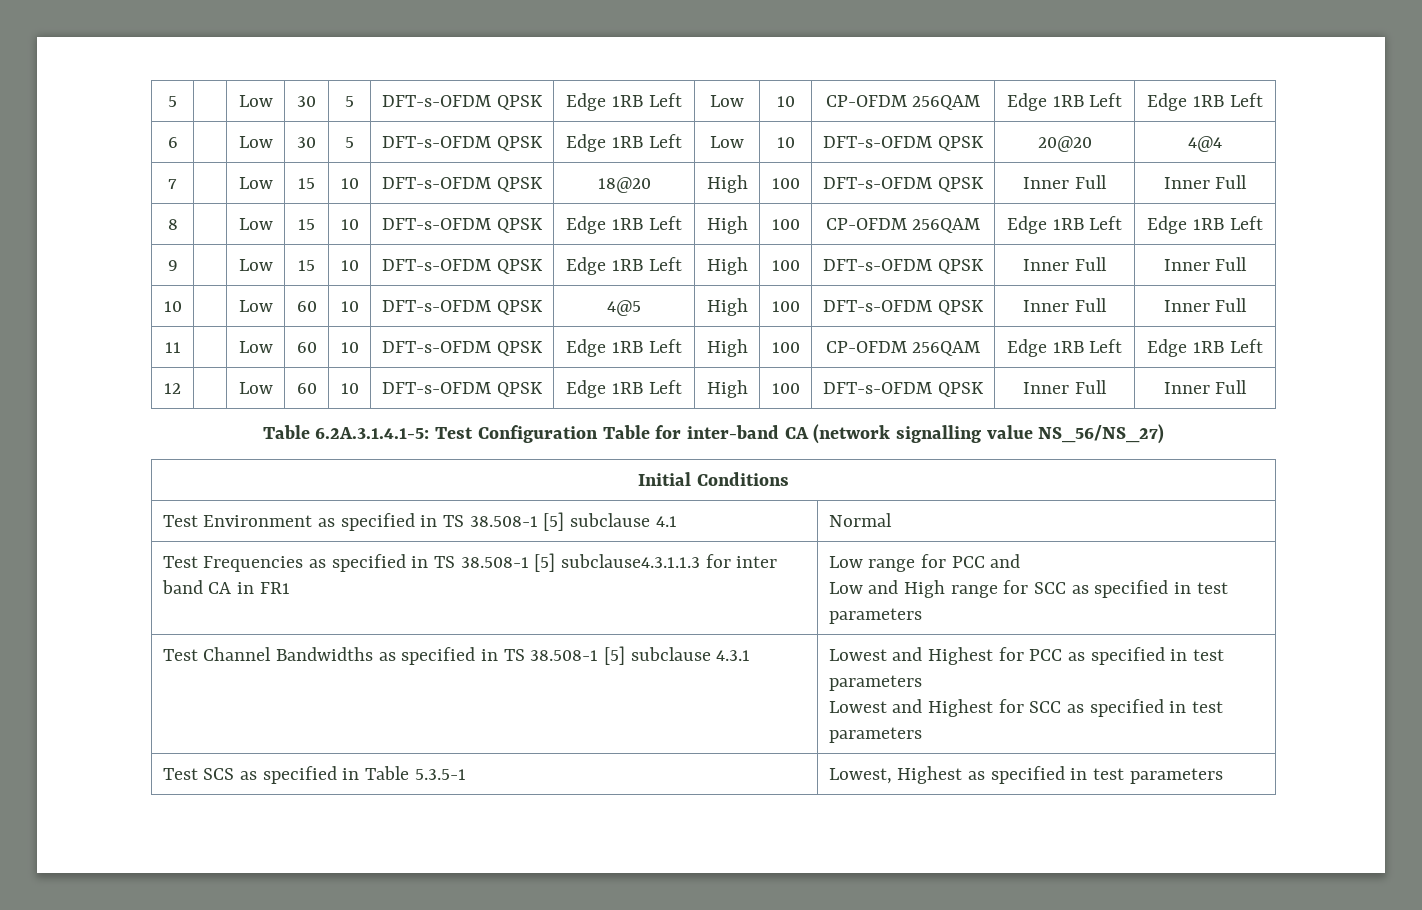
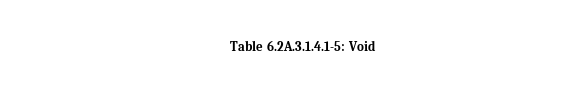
[168,96,177,107] [238,95,273,107] [297,96,316,107] [345,96,354,107] [382,95,543,110] [566,93,682,111] [710,95,744,107] [776,96,795,107] [825,95,981,110] [1006,93,1123,111] [1147,93,1263,111] [167,137,178,148] [238,136,273,148] [297,137,316,148] [345,137,354,148] [382,136,543,151] [566,134,682,152] [710,136,744,148] [776,137,795,148] [823,136,984,151] [1037,136,1092,152] [1188,136,1222,152] [168,179,177,189] [238,177,273,189] [298,178,315,189] [340,178,359,189] [382,177,543,192] [597,177,651,193] [706,175,748,193] [771,178,800,189] [823,177,984,192] [1023,175,1107,189] [1163,175,1248,189] [167,219,178,230] [238,218,273,230] [298,219,315,230] [340,219,359,230] [382,218,543,233] [566,216,682,234] [706,216,748,234] [771,219,800,230] [825,218,981,233] [1006,216,1123,234] [1147,216,1263,234] [167,260,178,271] [238,259,273,271] [298,260,315,271] [340,260,359,271] [382,259,543,274] [566,257,682,275] [706,257,748,275] [771,260,800,271] [823,259,984,274] [1023,257,1107,271] [1163,257,1248,271] [163,301,182,312] [238,300,273,312] [296,301,317,312] [340,301,359,312] [382,300,543,315] [607,300,641,316] [706,298,748,316] [771,301,800,312] [823,300,984,315] [1023,298,1107,312] [1163,298,1248,312] [164,342,181,353] [238,341,273,353] [296,342,317,353] [340,342,359,353] [382,341,543,356] [566,339,682,357] [706,339,748,357] [771,342,800,353] [825,341,981,356] [1006,339,1123,357] [1147,339,1263,357] [164,383,181,394] [238,382,273,394] [296,383,317,394] [340,383,359,394] [382,382,543,397] [566,380,682,398] [706,380,748,398] [771,383,800,394] [823,382,984,397] [1023,380,1107,394] [1163,380,1248,394] [262,424,1165,444] [638,472,789,486] [162,512,677,531] [828,513,892,527] [162,553,778,572] [161,580,290,594] [828,554,1021,572] [828,580,1228,598] [828,608,922,624] [162,646,751,665] [828,647,1224,665] [828,675,922,691] [828,699,1223,717] [828,727,922,743] [162,766,466,784] [828,766,1223,784] 5 | | Low | 30 | 5 | DFT-s-OFDM QPSK | Edge 1RB Left | Low | 10 | CP-OFDM 256QAM | Edge 1RB Left | Edge 1RB Left // 6 | | Low | 30 | 5 | DFT-s-OFDM QPSK | Edge 1RB Left | Low | 10 | DFT-s-OFDM QPSK | 20@20 | 4@4 // 7 | | Low | 15 | 10 | DFT-s-OFDM QPSK | 18@20 | High | 100 | DFT-s-OFDM QPSK | Inner Full | Inner Full // 8 | | Low | 15 | 10 | DFT-s-OFDM QPSK | Edge 1RB Left | High | 100 | CP-OFDM 256QAM | Edge 1RB Left | Edge 1RB Left // 9 | | Low | 15 | 10 | DFT-s-OFDM QPSK | Edge 1RB Left | High | 100 | DFT-s-OFDM QPSK | Inner Full | Inner Full // 10 | | Low | 60 | 10 | DFT-s-OFDM QPSK | 4@5 | High | 100 | DFT-s-OFDM QPSK | Inner Full | Inner Full // 11 | | Low | 60 | 10 | DFT-s-OFDM QPSK | Edge 1RB Left | High | 100 | CP-OFDM 256QAM | Edge 1RB Left | Edge 1RB Left // 12 | | Low | 60 | 10 | DFT-s-OFDM QPSK | Edge 1RB Left | High | 100 | DFT-s-OFDM QPSK | Inner Full | Inner Full // Table 6.2A.3.1.4.1-5: Test Configuration Table for inter-band CA (network signalling value NS_56/NS_27) // Initial Conditions // Test Environment as specified in TS 38.508-1 [5] subclause 4.1 | Normal // Test Frequencies as specified in TS 38.508-1 [5] subclause4.3.1.1.3 for inter band CA in FR1 | Low range for PCC and // Low and High range for SCC as specified in test parameters // Test Channel Bandwidths as specified in TS 38.508-1 [5] subclause 4.3.1 | Lowest and Highest for PCC as specified in test parameters // Lowest and Highest for SCC as specified in test parameters // Test SCS as specified in Table 5.3.5-1 | Lowest, Highest as specified in test parameters -> [230,40,376,51] Table 6.2A.3.1.4.1-5: Void

